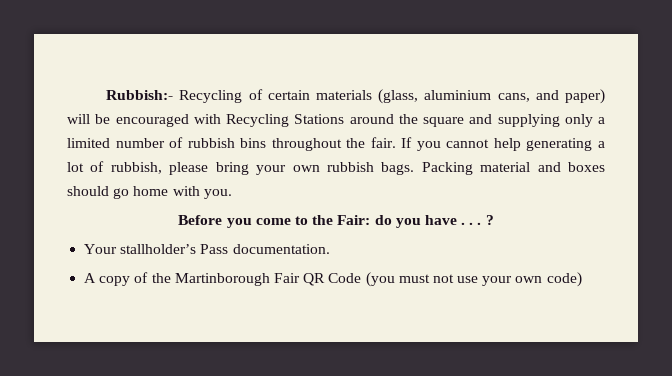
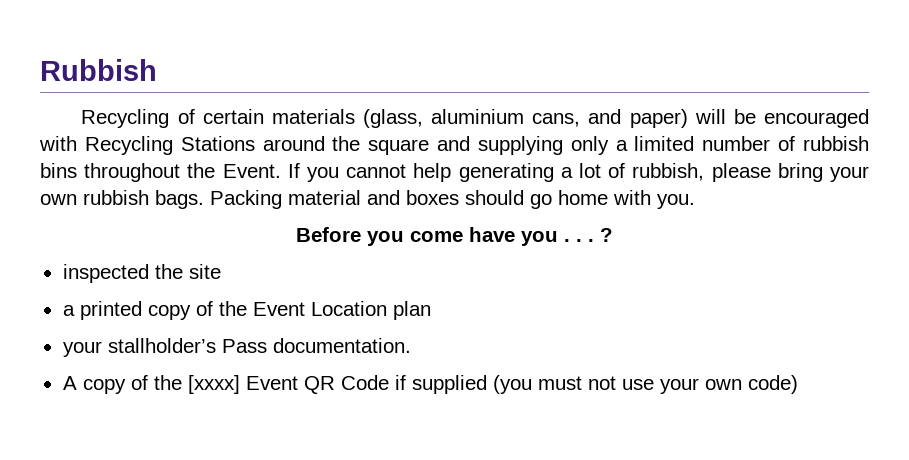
[106,90,174,100] Rubbish:- -> [40,59,157,81] Rubbish //
[370,137,396,148] fair. -> [222,164,281,178] Event.
[294,215,494,228] [84,244,118,254] to the Fair: do you have . . . ? // Your -> [469,227,613,246] [62,264,221,283] [62,301,431,320] [62,341,102,357] have you . . . ? // inspected the site // a printed copy of the Event Location plan // your
[174,273,362,286] Martinborough Fair QR Code -> [187,375,487,394] [xxxx] Event QR Code if supplied

